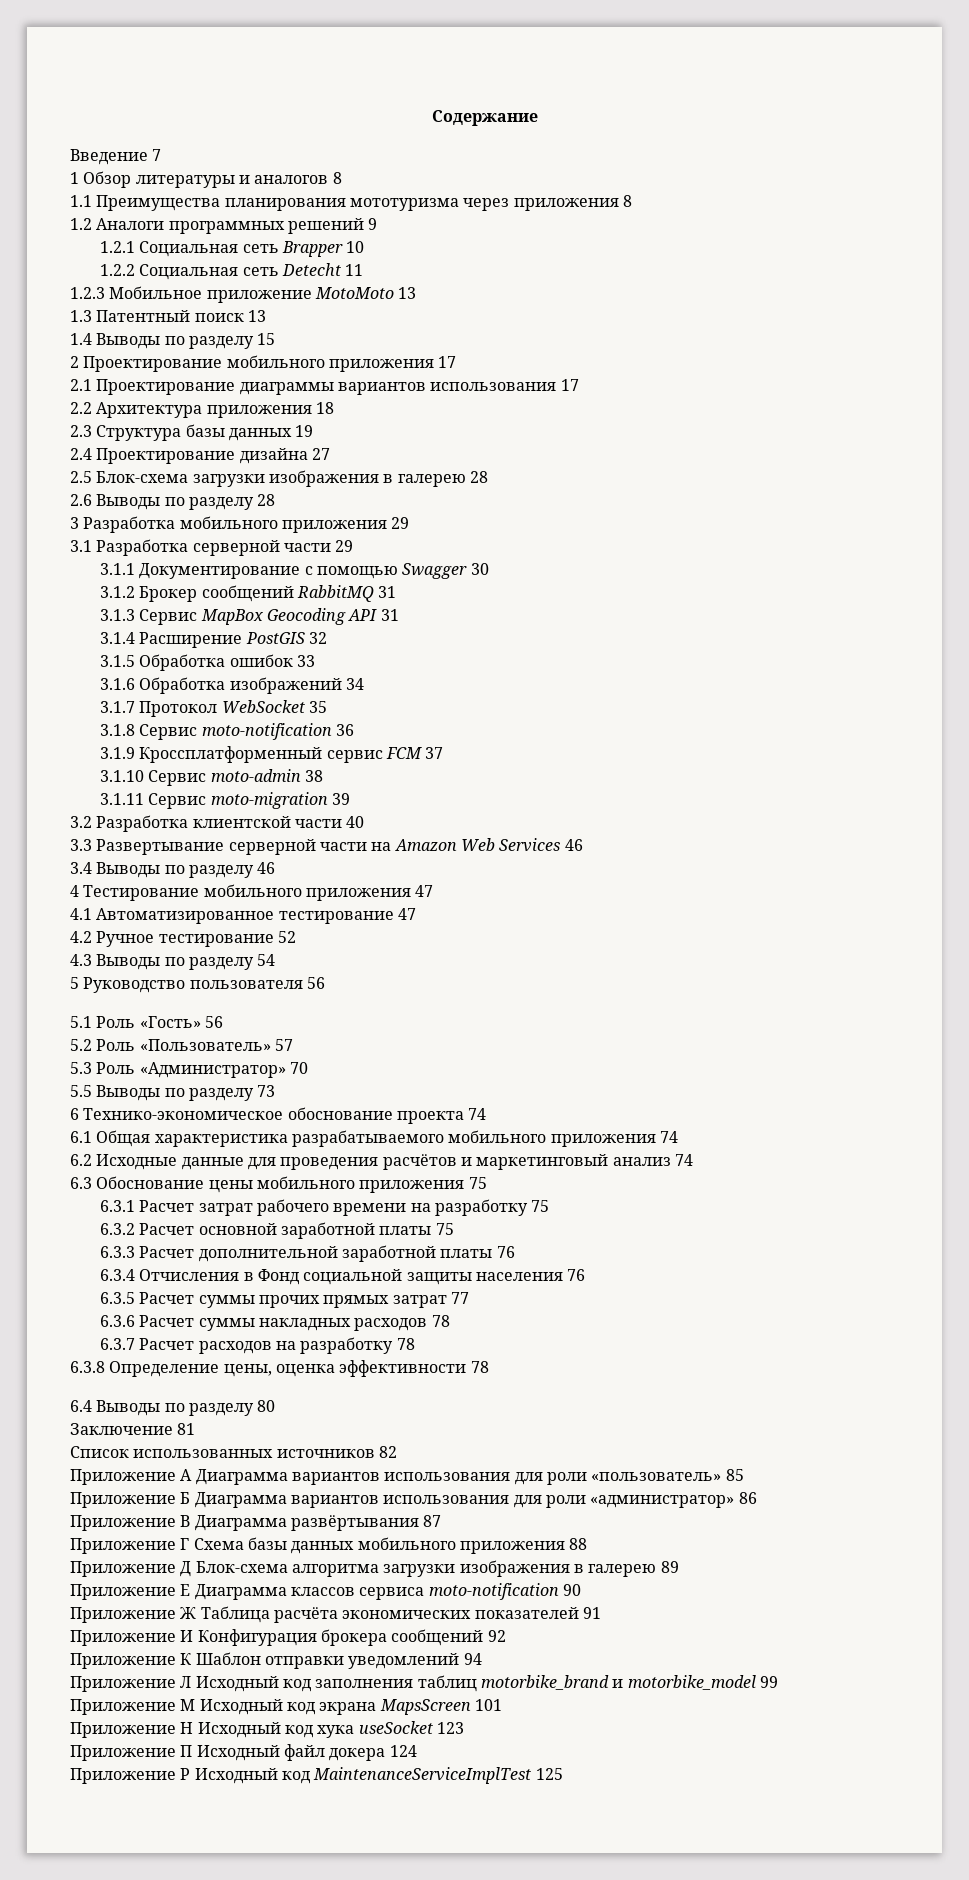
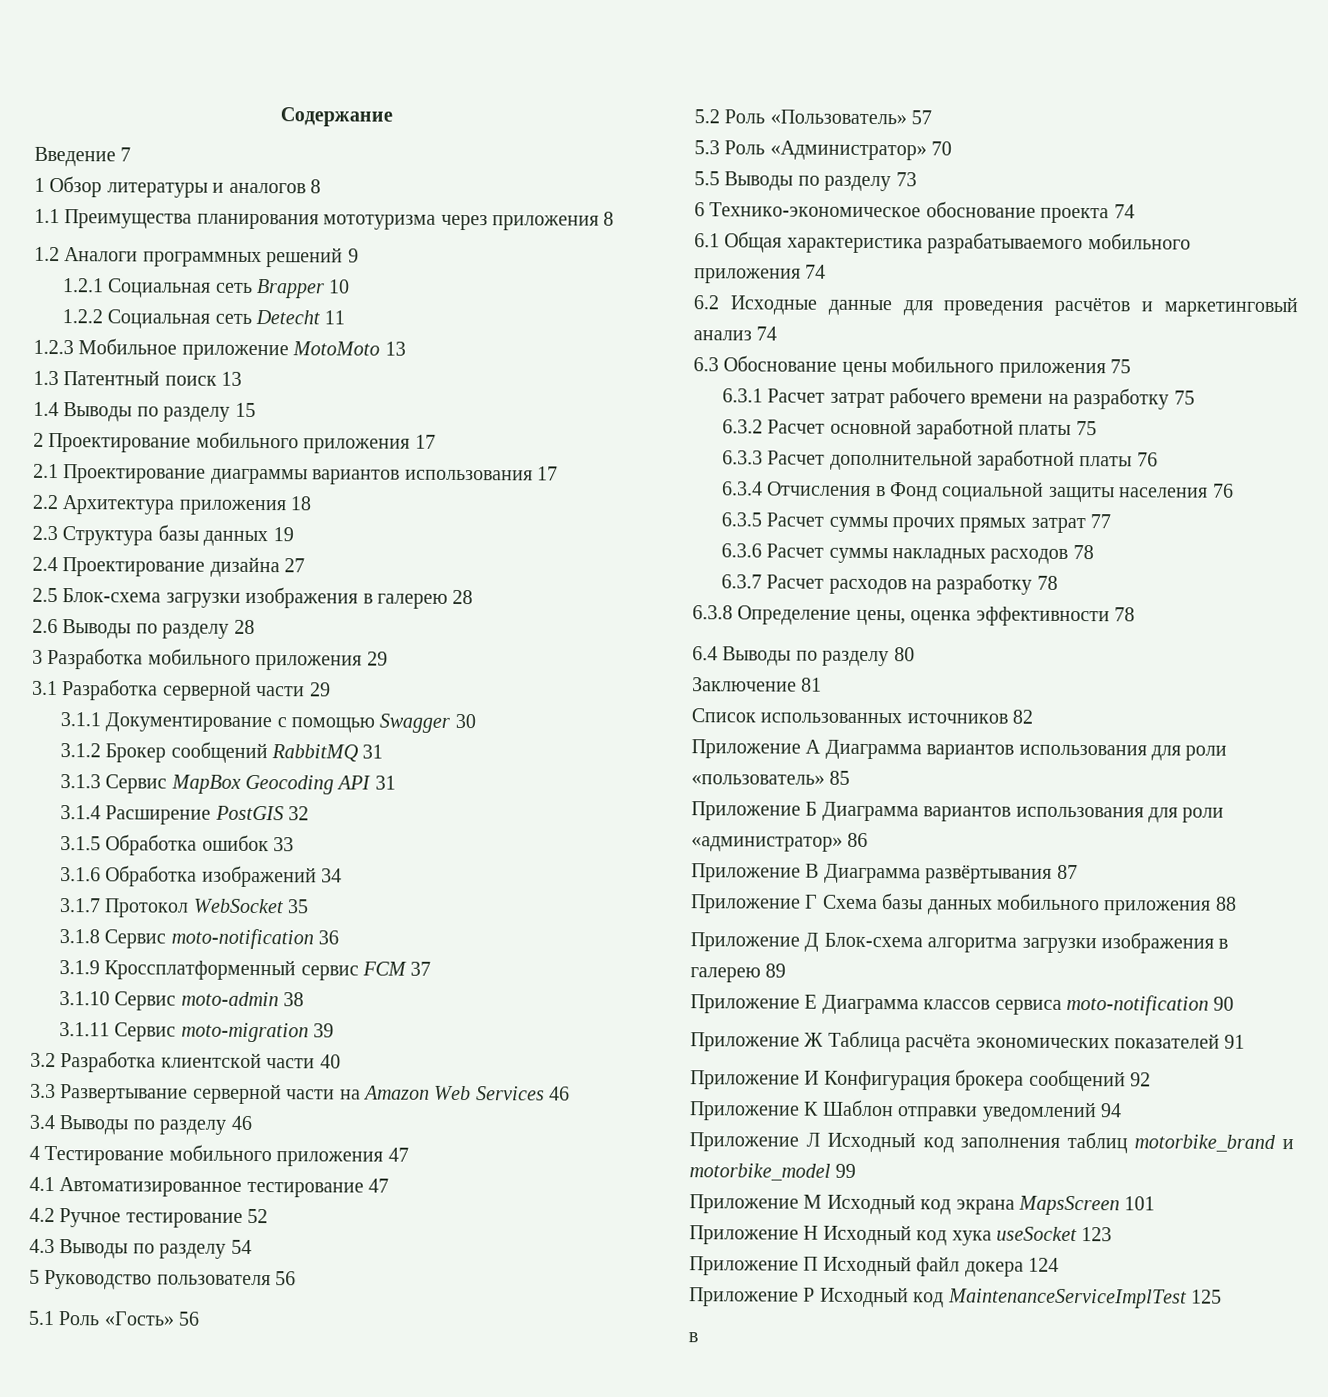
(563, 1774) none -> [688,1332,698,1343] // в

